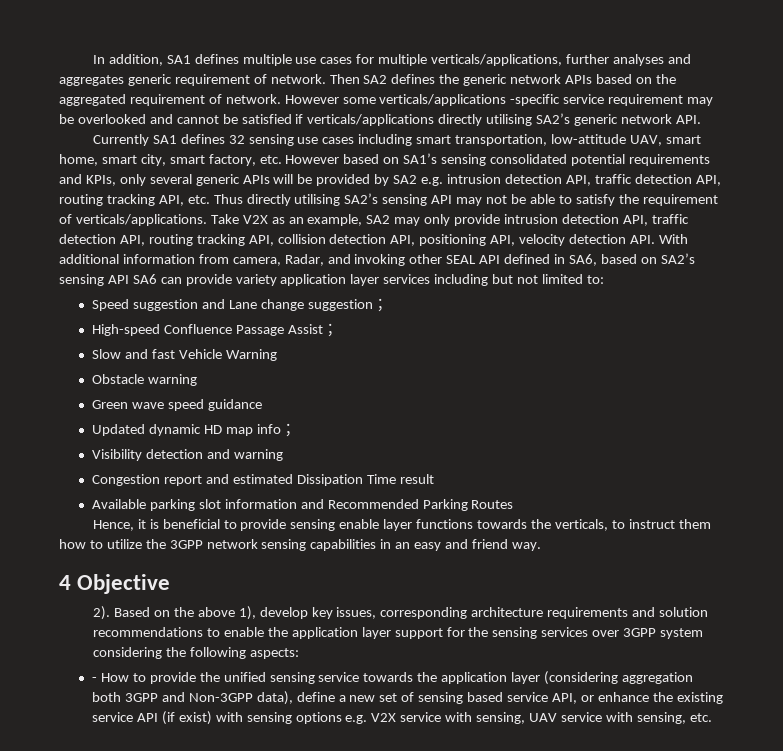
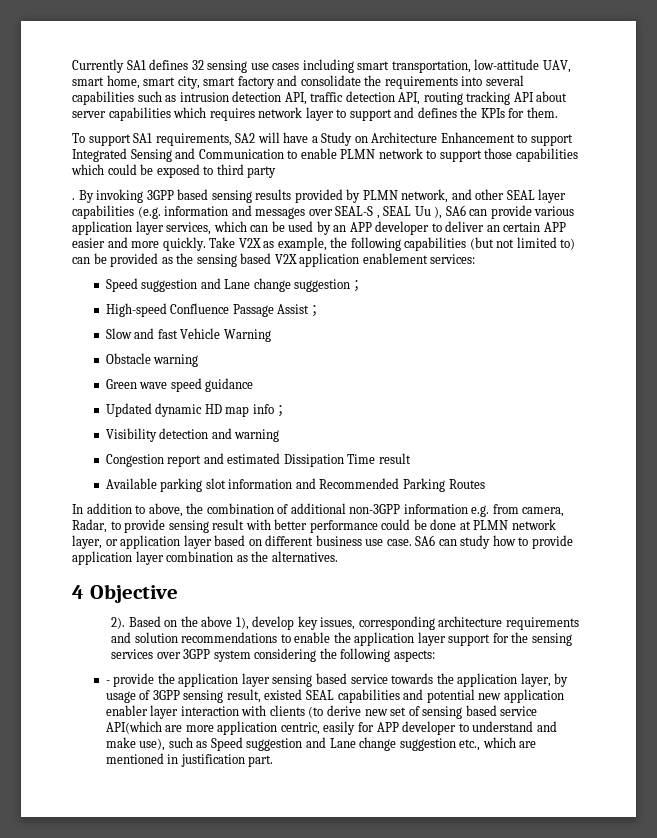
[92,54,691,66] [59,74,676,86] [59,94,714,106] [59,113,701,126] In addition, SA1 defines multiple use cases for multiple verticals/applications, further analyses and aggregates generic requirement of network. Then SA2 defines the generic network APIs based on the aggregated requirement of network. However some verticals/applications -specific service requirement may be overlooked and cannot be satisfied if verticals/applications directly utilising SA2’s generic network API. // -> (72, 66) none
[208,153,710,166] [59,174,721,186] [59,193,718,206] [59,214,689,226] [59,234,688,246] [59,253,695,266] [59,274,604,286] factory, etc. However based on SA1’s sensing consolidated potential requirements and KPIs, only several generic APIs will be provided by SA2 e.g. intrusion detection API, traffic detection API, routing tracking API, etc. Thus directly utilising SA2’s sensing API may not be able to satisfy the requirement of verticals/applications. Take V2X as an example, SA2 may only provide intrusion detection API, traffic detection API, routing tracking API, collision detection API, positioning API, velocity detection API. With additional information from camera, Radar, and invoking other SEAL API defined in SA6, based on SA2’s sensing API SA6 can provide variety application layer services including but not limited to: -> [237,75,524,89] [72,91,568,105] [72,107,558,121] [72,132,573,146] [72,148,578,162] [71,164,277,178] [72,189,567,203] [72,205,575,219] [72,221,566,235] [72,237,576,251] [72,253,476,267] factory and consolidate the requirements into several capabilities such as intrusion detection API, traffic detection API, routing tracking API about server capabilities which requires network layer to support and defines the KPIs for them. // To support SA1 requirements, SA2 will have a Study on Architecture Enhancement to support Integrated Sensing and Communication to enable PLMN network to support those capabilities which could be exposed to third party // . By invoking 3GPP based sensing results provided by PLMN network, and other SEAL layer capabilities (e.g. information and messages over SEAL-S , SEAL Uu ), SA6 can provide various application layer services, which can be used by an APP developer to deliver an certain APP easier and more quickly. Take V2X as example, the following capabilities (but not limited to) can be provided as the sensing based V2X application enablement services:
[92,519,711,531] [59,539,541,551] Hence, it is beneficial to provide sensing enable layer functions towards the verticals, to instruct them how to utilize the 3GPP network sensing capabilities in an easy and friend way. -> [72,503,565,517] [72,519,556,533] [72,535,573,549] [72,551,338,565] In addition to above, the combination of additional non-3GPP information e.g. from camera, Radar, to provide sensing result with better performance could be done at PLMN network layer, or application layer based on different business use case. SA6 can study how to provide application layer combination as the alternatives.
[100,671,693,685] [92,691,346,705] How to provide the unified sensing service towards the application layer (considering aggregation both 3GPP and Non-3GPP data), define a -> [113,673,569,687] [105,689,564,703] [105,705,361,719] provide the application layer sensing based service towards the application layer, by usage of 3GPP sensing result, existed SEAL capabilities and potential new application enabler layer interaction with clients (to derive
[551,692,723,704] [92,711,712,725] API, or enhance the existing service API (if exist) with sensing options e.g. V2X service with sensing, UAV service with sensing, etc. -> [105,721,557,735] [105,737,537,751] [105,753,274,767] API(which are more application centric, easily for APP developer to understand and make use), such as Speed suggestion and Lane change suggestion etc., which are mentioned in justification part.

